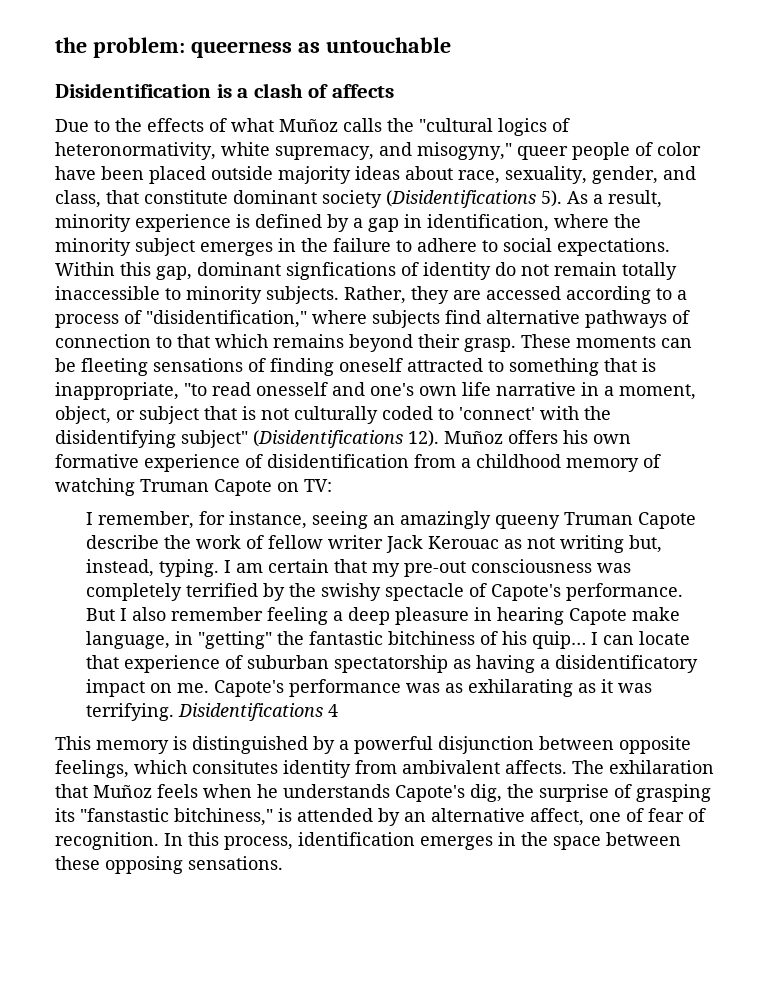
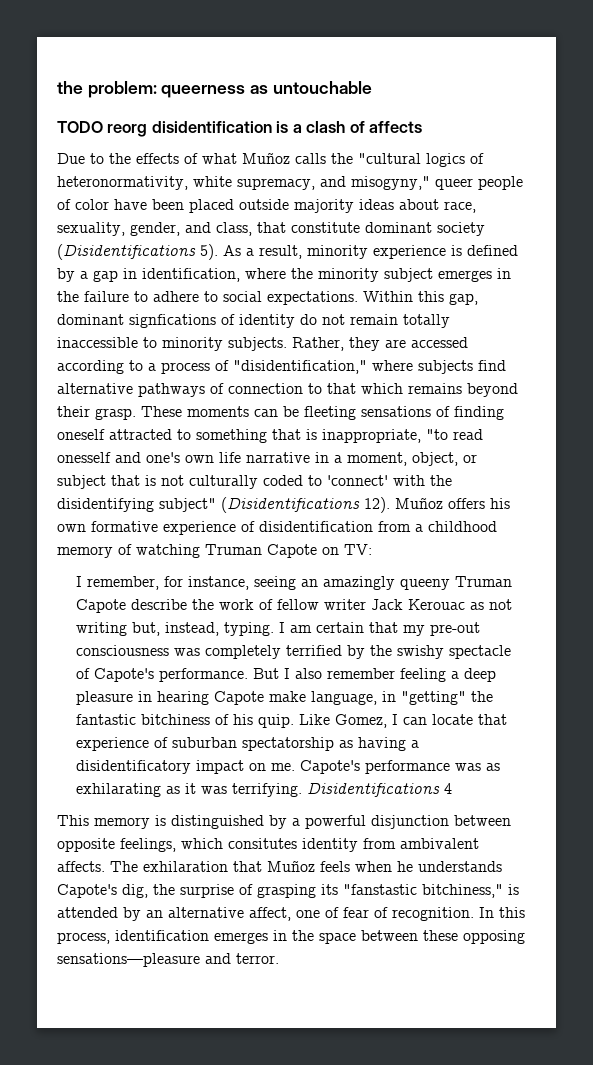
[55,83,211,98] Disidentification -> [57,121,272,137] TODO reorg disidentification
[531,631,586,649] quip… -> [258,714,388,728] quip. Like Gomez,
[188,856,283,870] sensations. -> [57,953,279,967] sensations—pleasure and terror.

